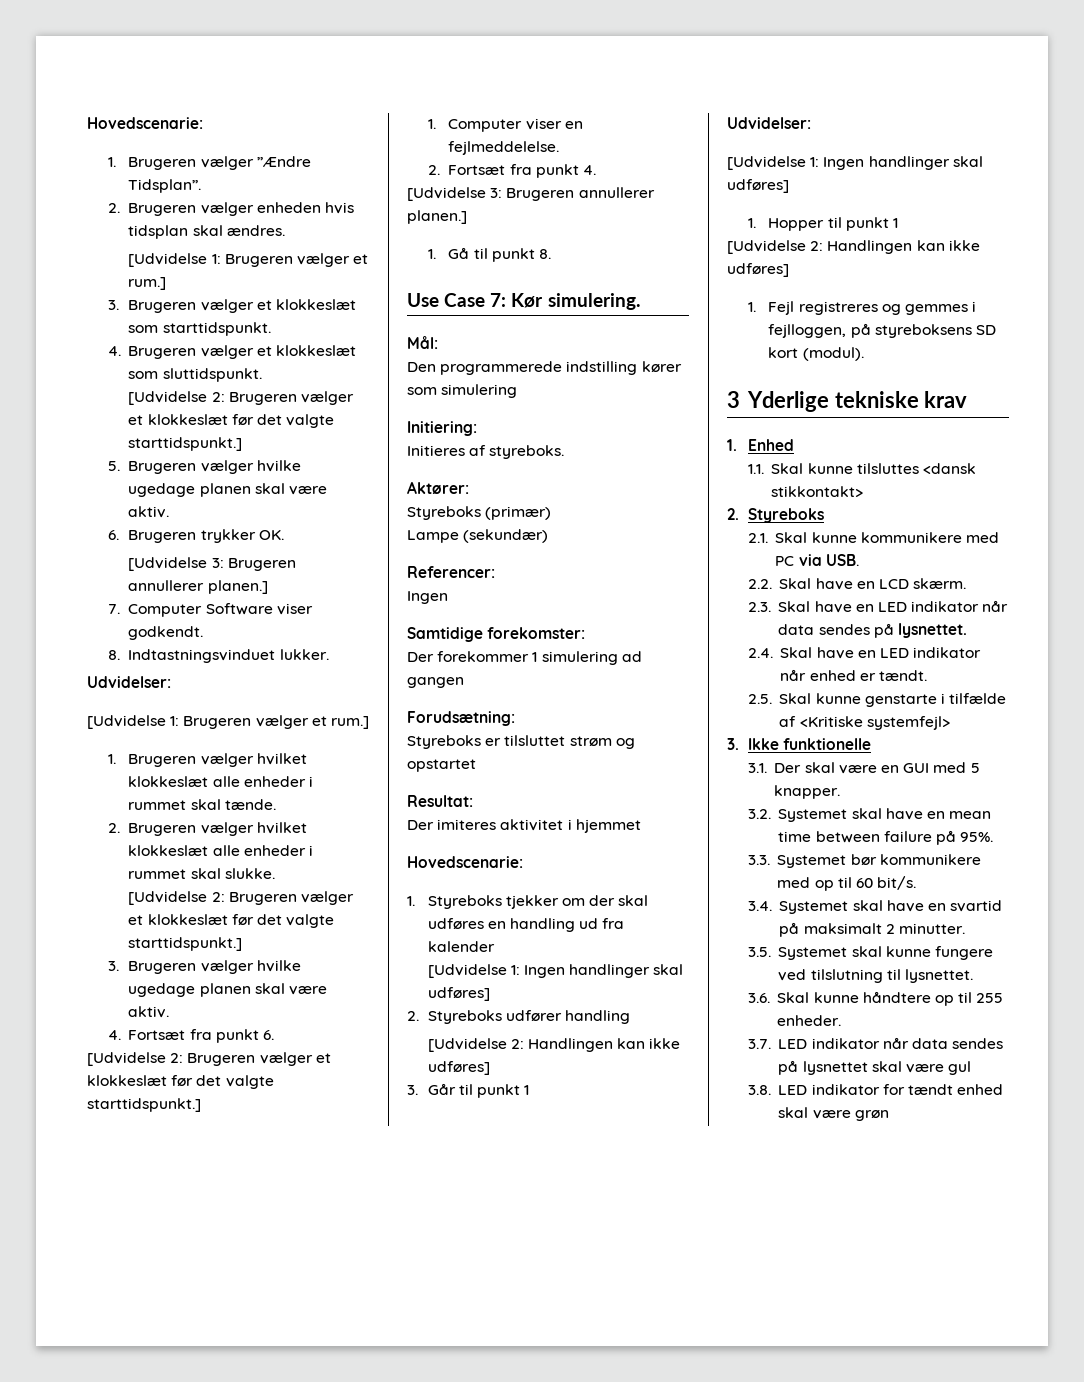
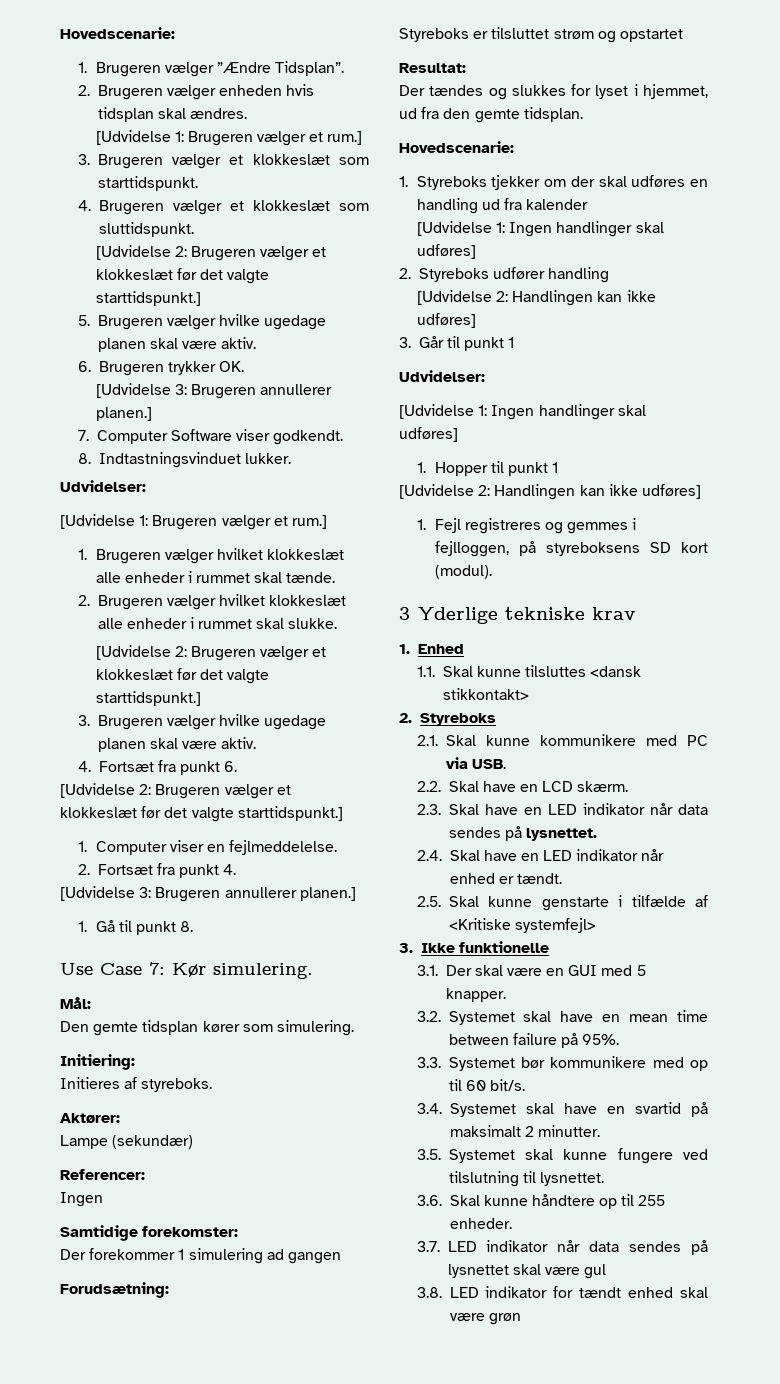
[440,361,638,375] programmerede indstilling -> [93,1020,199,1036] gemte tidsplan
[441,384,518,398] simulering -> [276,1020,354,1036] simulering.
[407,506,552,520] // Styreboks (primær) -> (120, 1118) none
[437,819,641,833] imiteres aktivitet i hjemmet -> [429,84,708,100] [399,107,583,123] tændes og slukkes for lyset i hjemmet, ud fra den gemte tidsplan.

